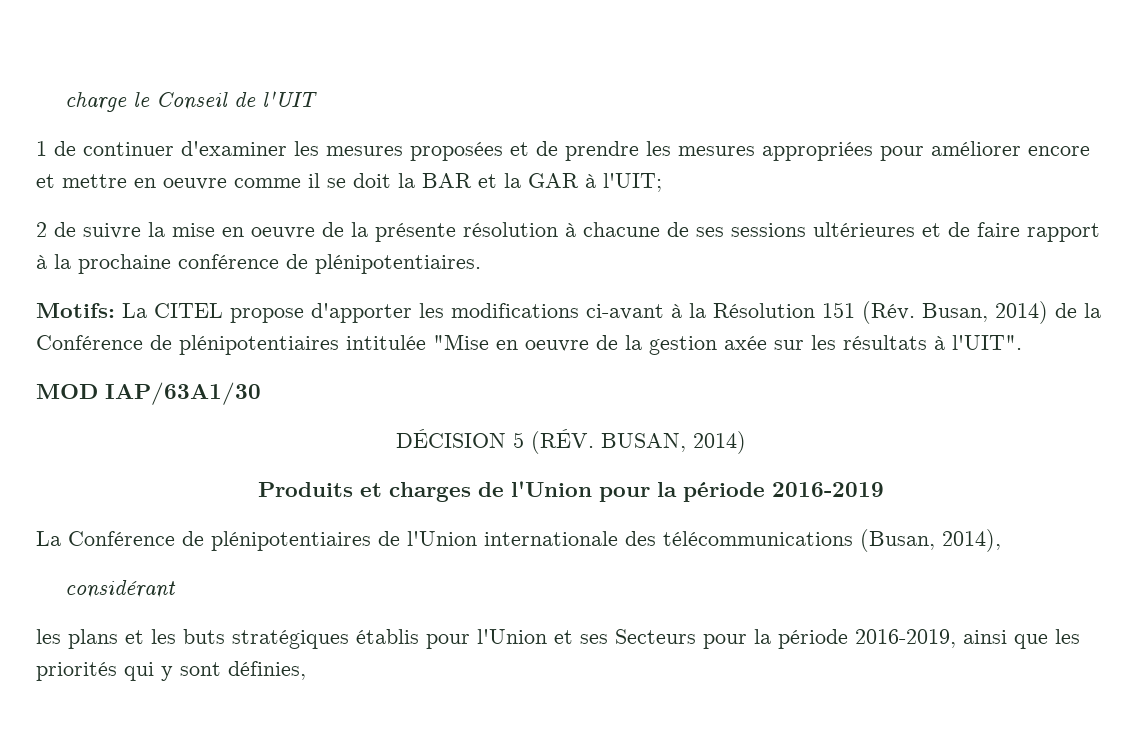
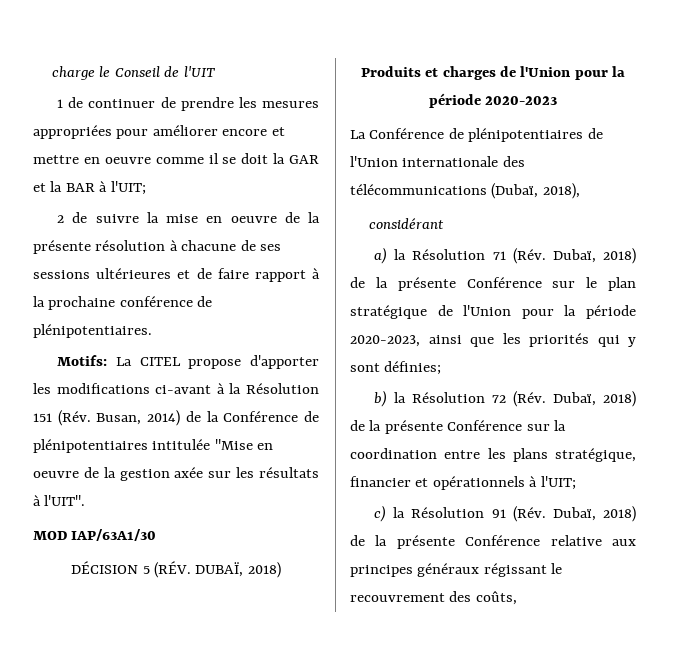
[181,141,529,161] d'examiner les mesures proposées et -> (156, 103) none
[422,173,472,188] BAR -> [289,155,319,164] GAR
[528,173,579,188] GAR -> [65,183,95,192] BAR
[601,431,746,454] BUSAN, 2014) -> [195,562,281,578] DUBAÏ, 2018)
[772,482,884,497] 2016-2019 -> [485,96,558,105] 2020-2023
[860,529,1001,552] (Busan, 2014), -> [491,183,580,199] (Dubaï, 2018),
[36,629,956,649] les plans et les buts stratégiques établis pour l'Union et ses Secteurs pour la période 2016-2019, -> [374,247,637,264] [350,277,636,291] [350,305,636,319] [350,335,420,347] a) la Résolution 71 (Rév. Dubaï, 2018) de la présente Conférence sur le plan stratégique de l'Union pour la période 2020-2023,
[228,661,306,680] définies, -> [384,361,442,375] [374,390,636,407] [350,420,567,434] [350,448,636,462] [350,476,576,490] [374,505,637,522] [350,535,636,549] [350,563,563,577] [350,591,517,605] définies; // b) la Résolution 72 (Rév. Dubaï, 2018) de la présente Conférence sur la coordination entre les plans stratégique, financier et opérationnels à l'UIT; // c) la Résolution 91 (Rév. Dubaï, 2018) de la présente Conférence relative aux principes généraux régissant le recouvrement des coûts,

